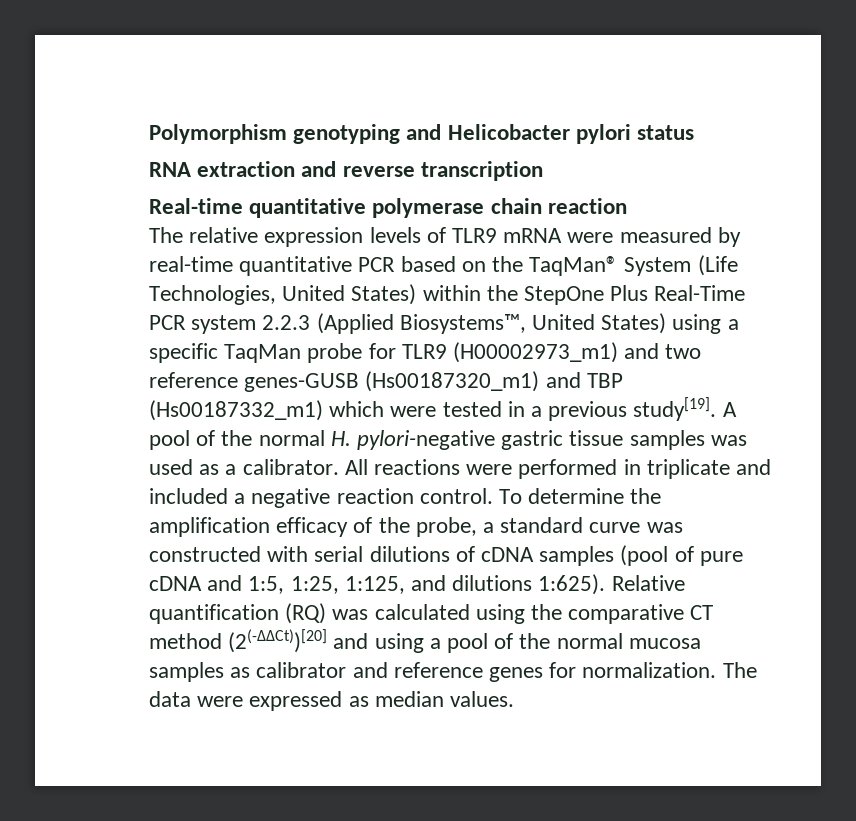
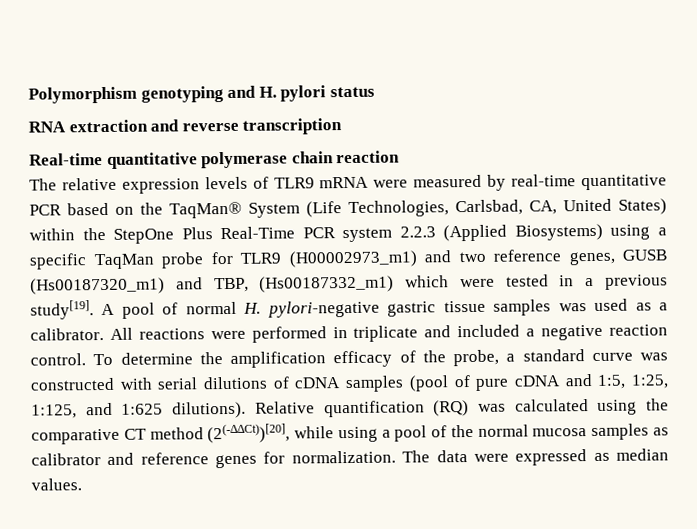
[447,124,570,140] Helicobacter -> [258,86,277,98] H.
(276, 295) none -> [455,199,557,216] Carlsbad, CA,
[399,313,667,334] Biosystems™, United States) -> [514,223,603,241] Biosystems)
[244,373,360,392] genes-GUSB -> [568,249,667,266] genes, GUSB
[586,373,623,388] TBP -> [213,277,249,293] TBP,
[221,430,253,446] the -> (179, 308) none
[452,574,606,595] dilutions 1:625). -> [121,401,247,419] 1:625 dilutions).
[228,629,369,653] (2(-∆∆Ct))[20] and -> [207,423,335,444] (2(-∆∆Ct))[20], while

